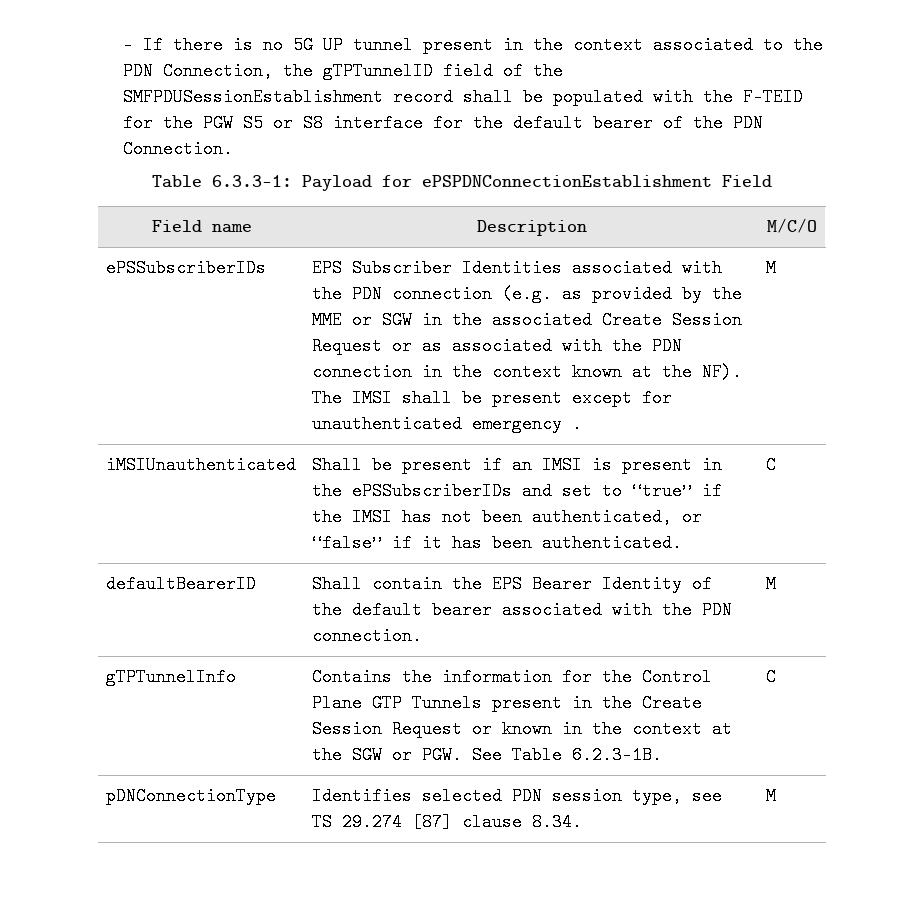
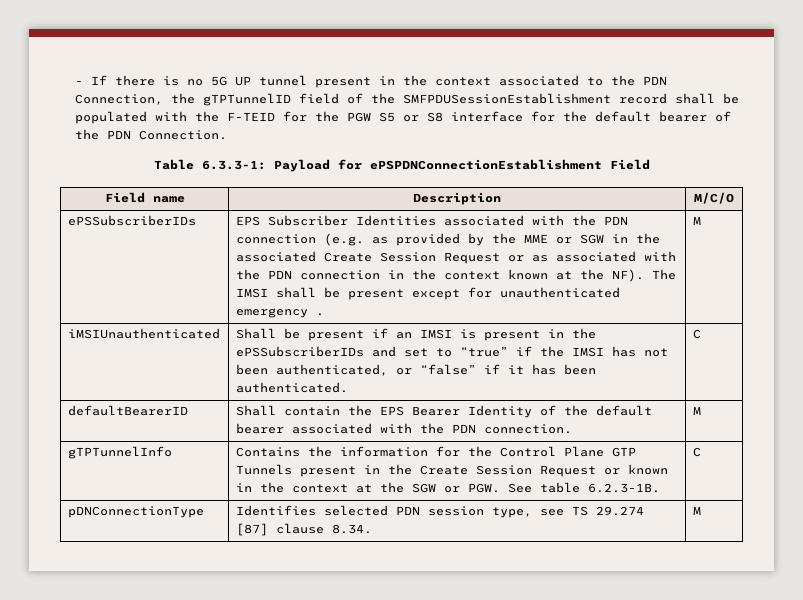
[511,746,562,764] Table -> [539,482,580,493] table

